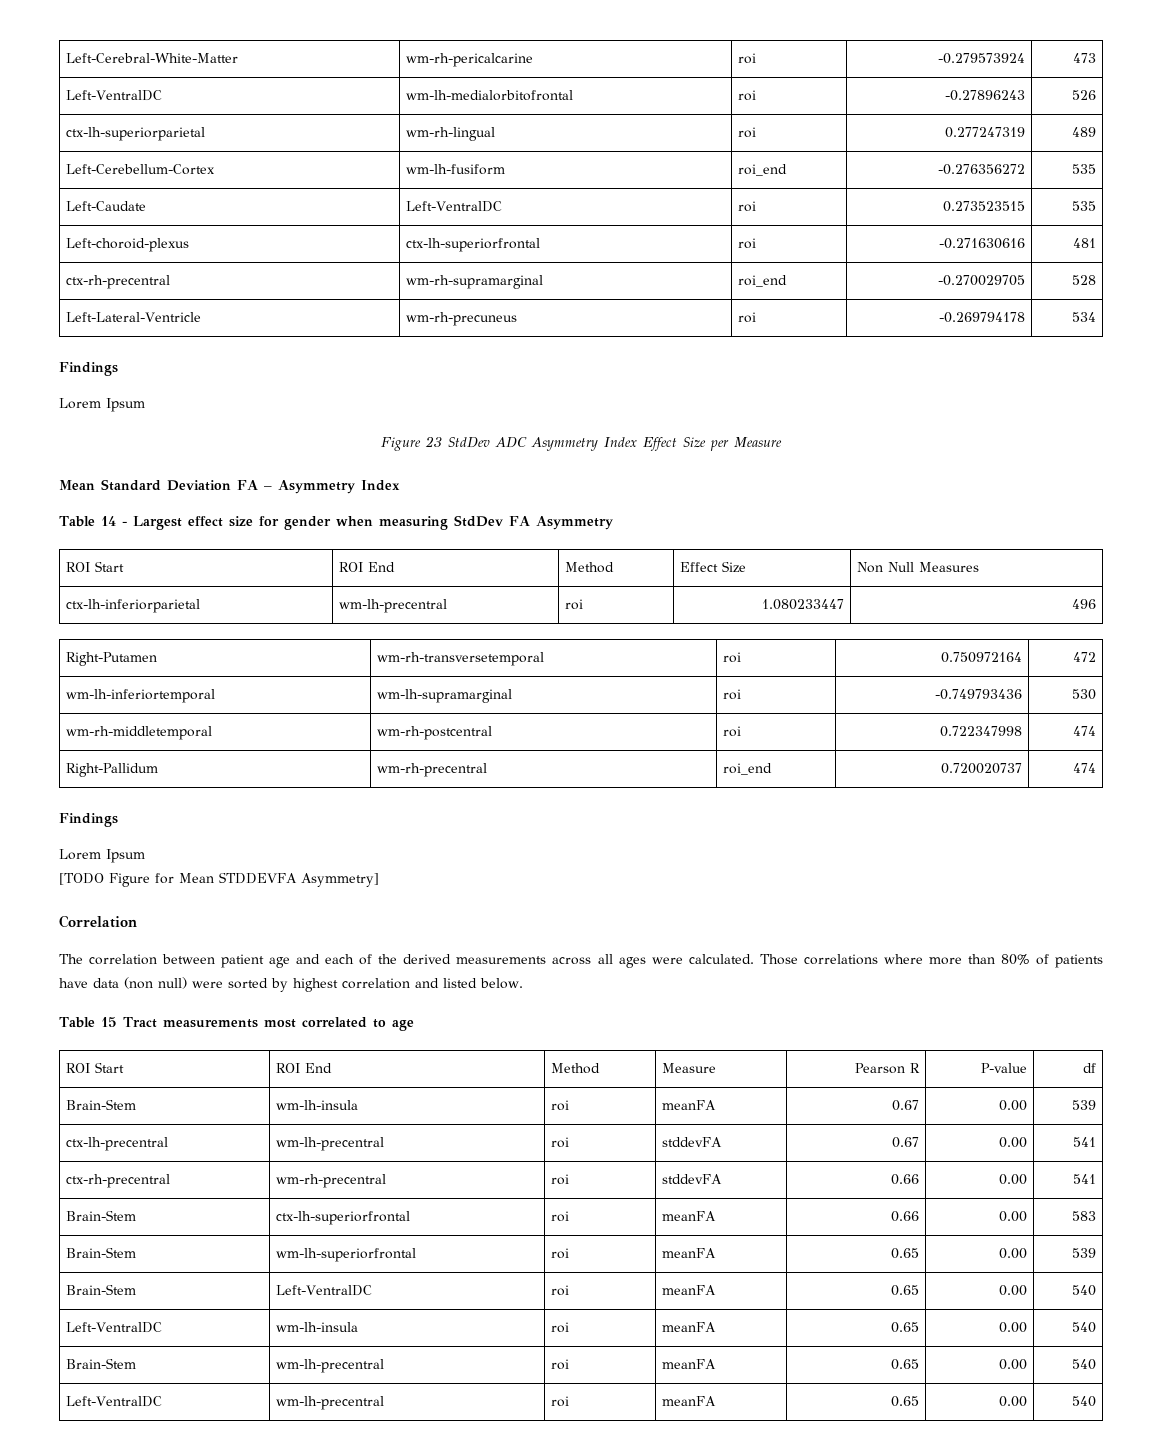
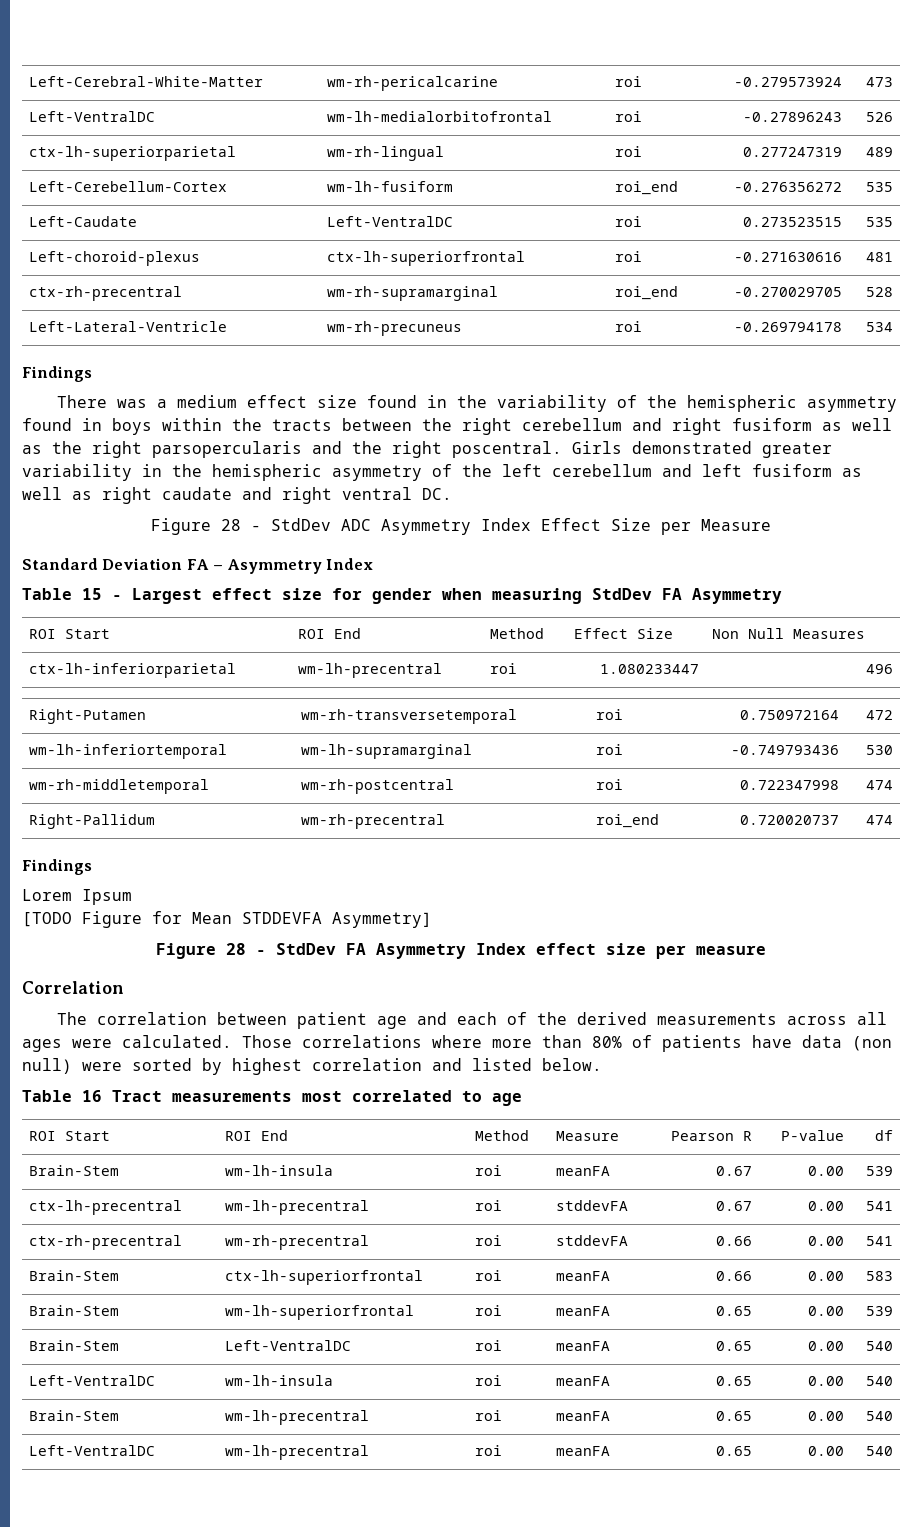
[59,398,145,412] [381,436,442,451] Lorem Ipsum // Figure 23 -> [56,395,897,412] [22,418,892,435] [22,441,832,458] [22,464,862,481] [22,487,452,504] [151,518,261,535] There was a medium effect size found in the variability of the hemispheric asymmetry found in boys within the tracts between the right cerebellum and right fusiform as well as the right parsopercularis and the right poscentral. Girls demonstrated greater variability in the hemispheric asymmetry of the left cerebellum and left fusiform as well as right caudate and right ventral DC. // Figure 28 -
[59,480,95,490] Mean -> (771, 525) none
[100,516,116,526] 14 -> [82,588,102,600] 15
(379, 880) none -> [156,943,766,959] // Figure 28 - StdDev FA Asymmetry Index effect size per measure
[100,1017,117,1027] 15 -> [82,1090,102,1102] 16

